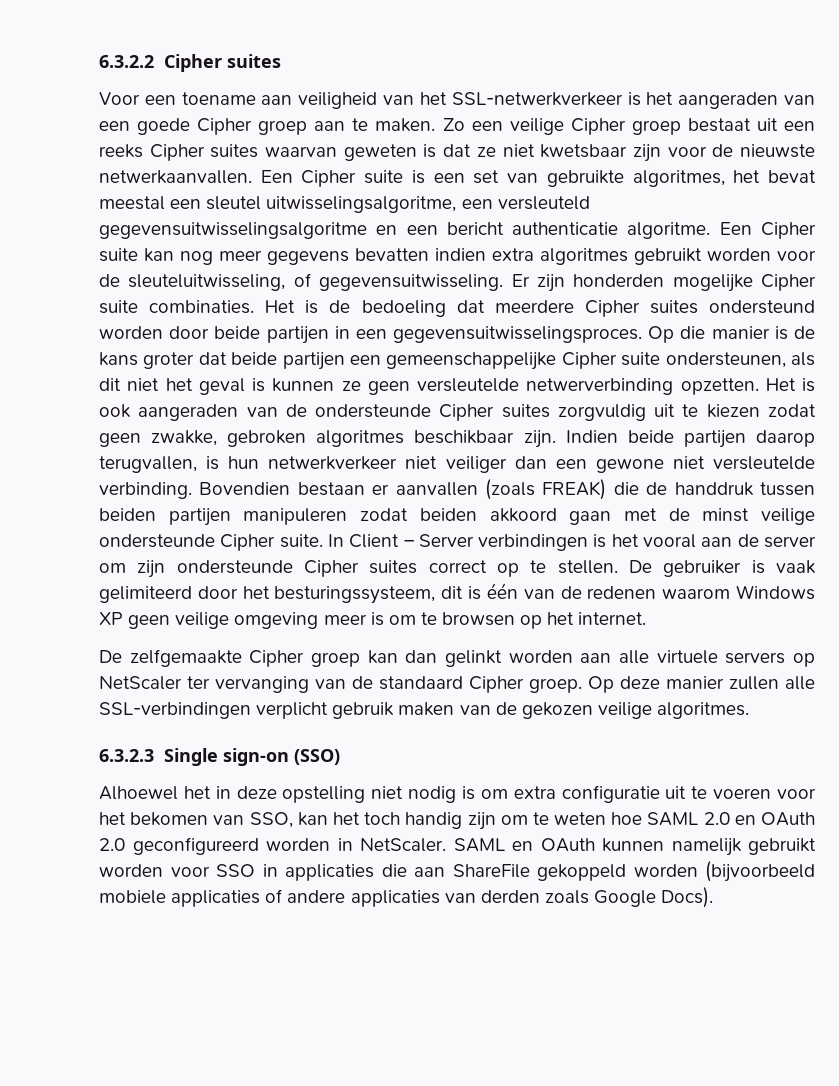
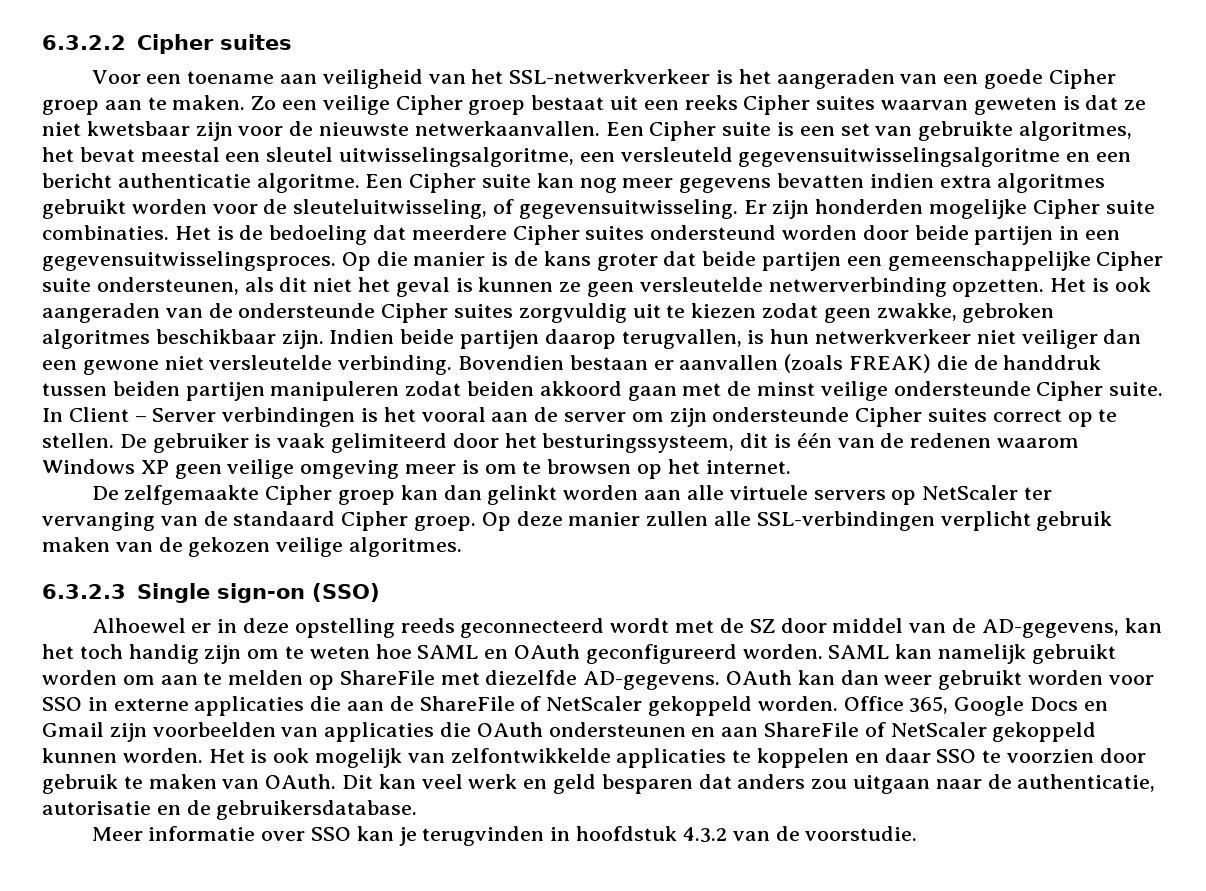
[183,786,211,799] het -> [191,623,212,633] er
[371,785,816,803] [99,812,293,828] niet nodig is om extra configuratie uit te voeren voor het bekomen van SSO, -> [400,618,1119,638] reeds geconnecteerd wordt met de SZ door middel van de AD-gegevens,
[703,812,815,826] [99,837,742,856] 2.0 en OAuth 2.0 geconfigureerd worden in NetScaler. SAML en OAuth kunnen namelijk -> [484,644,1116,664] [42,670,933,690] en OAuth geconfigureerd worden. SAML kan namelijk gebruikt worden om aan te melden op ShareFile met diezelfde AD-gegevens. OAuth kan dan weer
(278, 870) none -> [113,698,189,711] externe
[452,861,815,882] [99,887,714,908] ShareFile gekoppeld worden (bijvoorbeeld mobiele applicaties of andere applicaties van derden zoals Google Docs). -> [389,696,1108,716] [42,722,1097,742] [42,748,1146,768] [42,774,1156,794] [42,800,418,820] [91,826,918,846] de ShareFile of NetScaler gekoppeld worden. Office 365, Google Docs en Gmail zijn voorbeelden van applicaties die OAuth ondersteunen en aan ShareFile of NetScaler gekoppeld kunnen worden. Het is ook mogelijk van zelfontwikkelde applicaties te koppelen en daar SSO te voorzien door gebruik te maken van OAuth. Dit kan veel werk en geld besparen dat anders zou uitgaan naar de authenticatie, autorisatie en de gebruikersdatabase. // Meer informatie over SSO kan je terugvinden in hoofdstuk 4.3.2 van de voorstudie.

